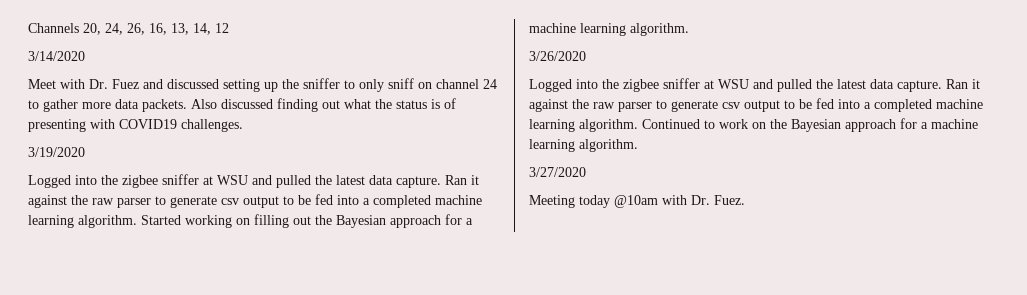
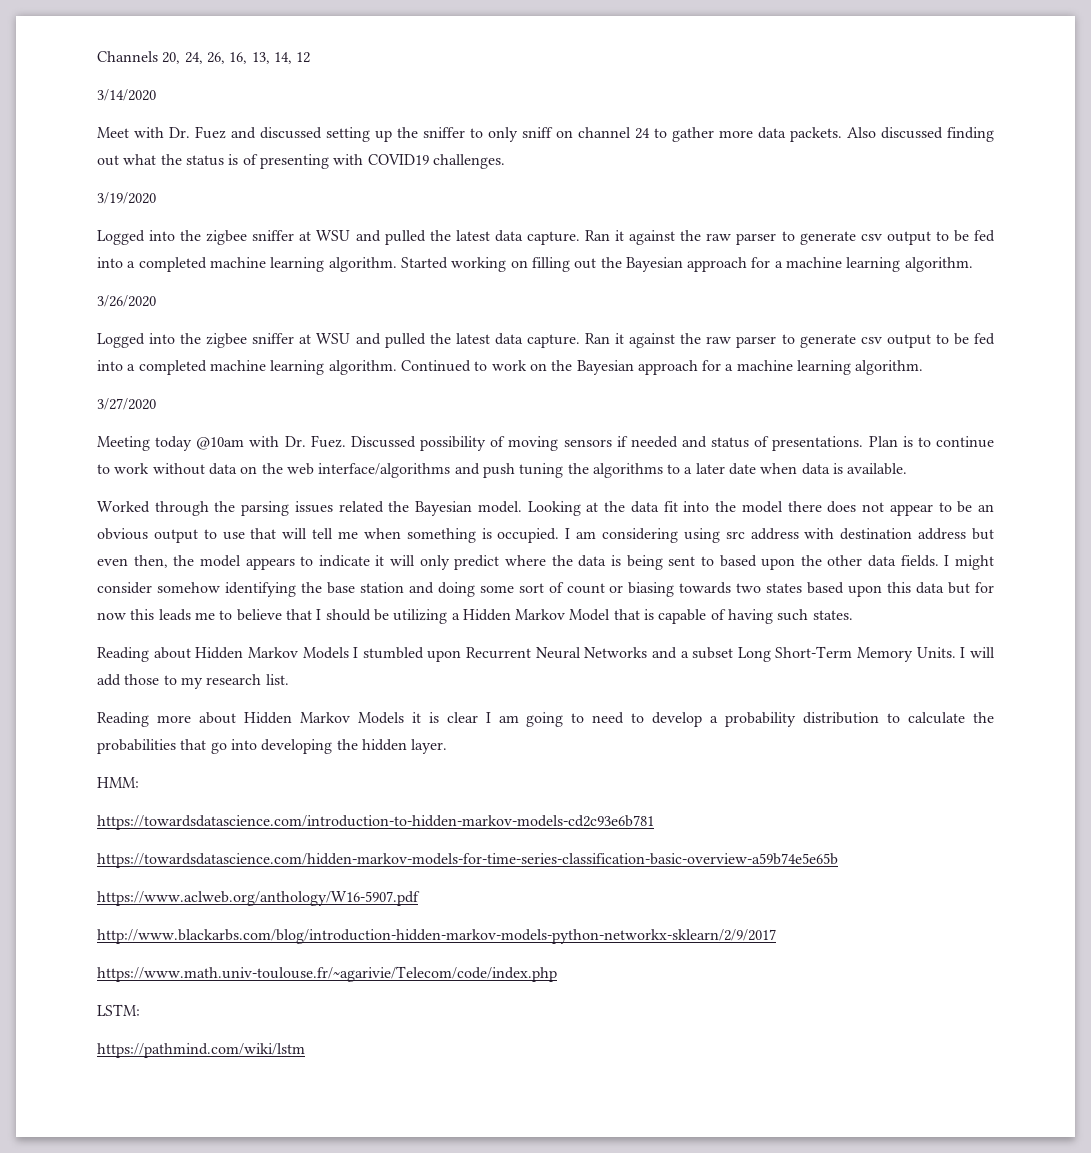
(745, 200) none -> [350,436,994,451] [97,463,908,478] [97,501,995,516] [97,528,994,543] [97,555,994,570] [97,582,995,597] [97,609,853,624] [97,646,996,662] [97,674,289,689] [97,712,995,727] [97,739,448,754] [97,777,139,788] [97,815,654,830] [97,853,838,868] [97,891,420,906] [97,929,776,944] [97,966,557,982] [97,1004,140,1016] [97,1043,305,1058] Discussed possibility of moving sensors if needed and status of presentations. Plan is to continue to work without data on the web interface/algorithms and push tuning the algorithms to a later date when data is available. // Worked through the parsing issues related the Bayesian model. Looking at the data fit into the model there does not appear to be an obvious output to use that will tell me when something is occupied. I am considering using src address with destination address but even then, the model appears to indicate it will only predict where the data is being sent to based upon the other data fields. I might consider somehow identifying the base station and doing some sort of count or biasing towards two states based upon this data but for now this leads me to believe that I should be utilizing a Hidden Markov Model that is capable of having such states. // Reading about Hidden Markov Models I stumbled upon Recurrent Neural Networks and a subset Long Short-Term Memory Units. I will add those to my research list. // Reading more about Hidden Markov Models it is clear I am going to need to develop a probability distribution to calculate the probabilities that go into developing the hidden layer. // HMM: // https://towardsdatascience.com/introduction-to-hidden-markov-models-cd2c93e6b781 // https://towardsdatascience.com/hidden-markov-models-for-time-series-classification-basic-overview-a59b74e5e65b // https://www.aclweb.org/anthology/W16-5907.pdf // http://www.blackarbs.com/blog/introduction-hidden-markov-models-python-networkx-sklearn/2/9/2017 // https://www.math.univ-toulouse.fr/~agarivie/Telecom/code/index.php // LSTM: // https://pathmind.com/wiki/lstm

